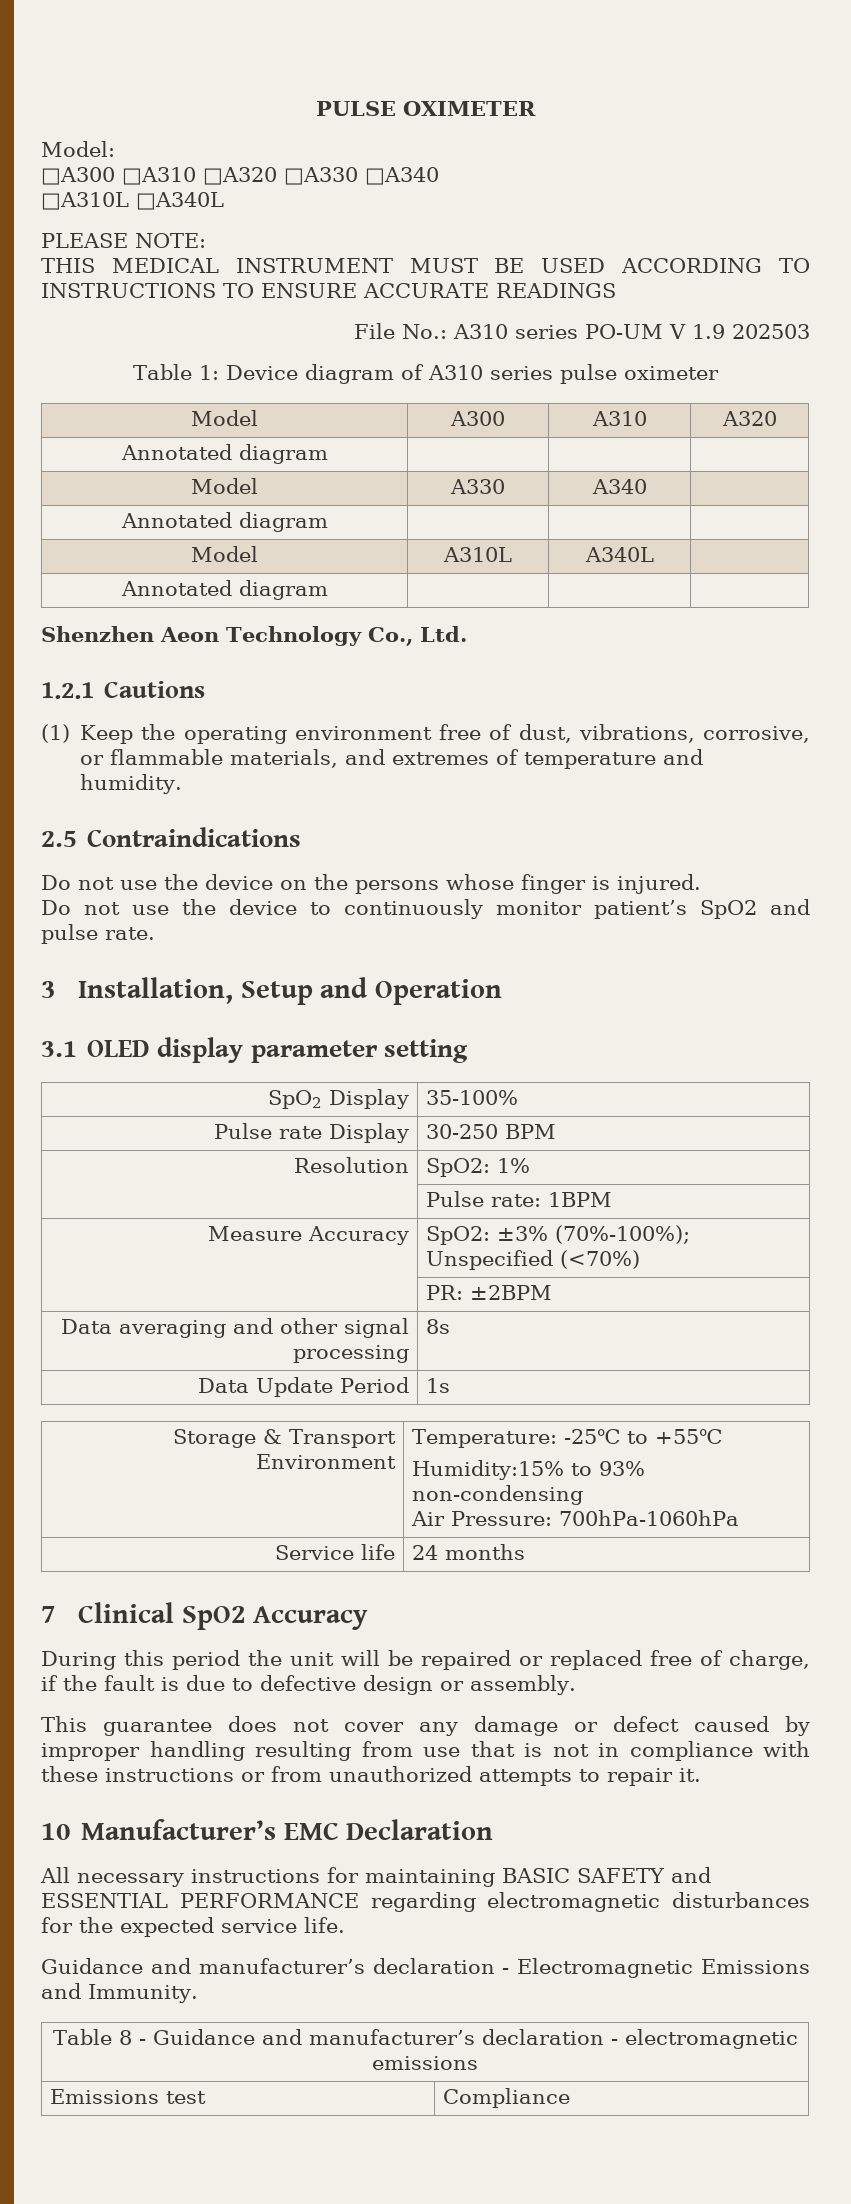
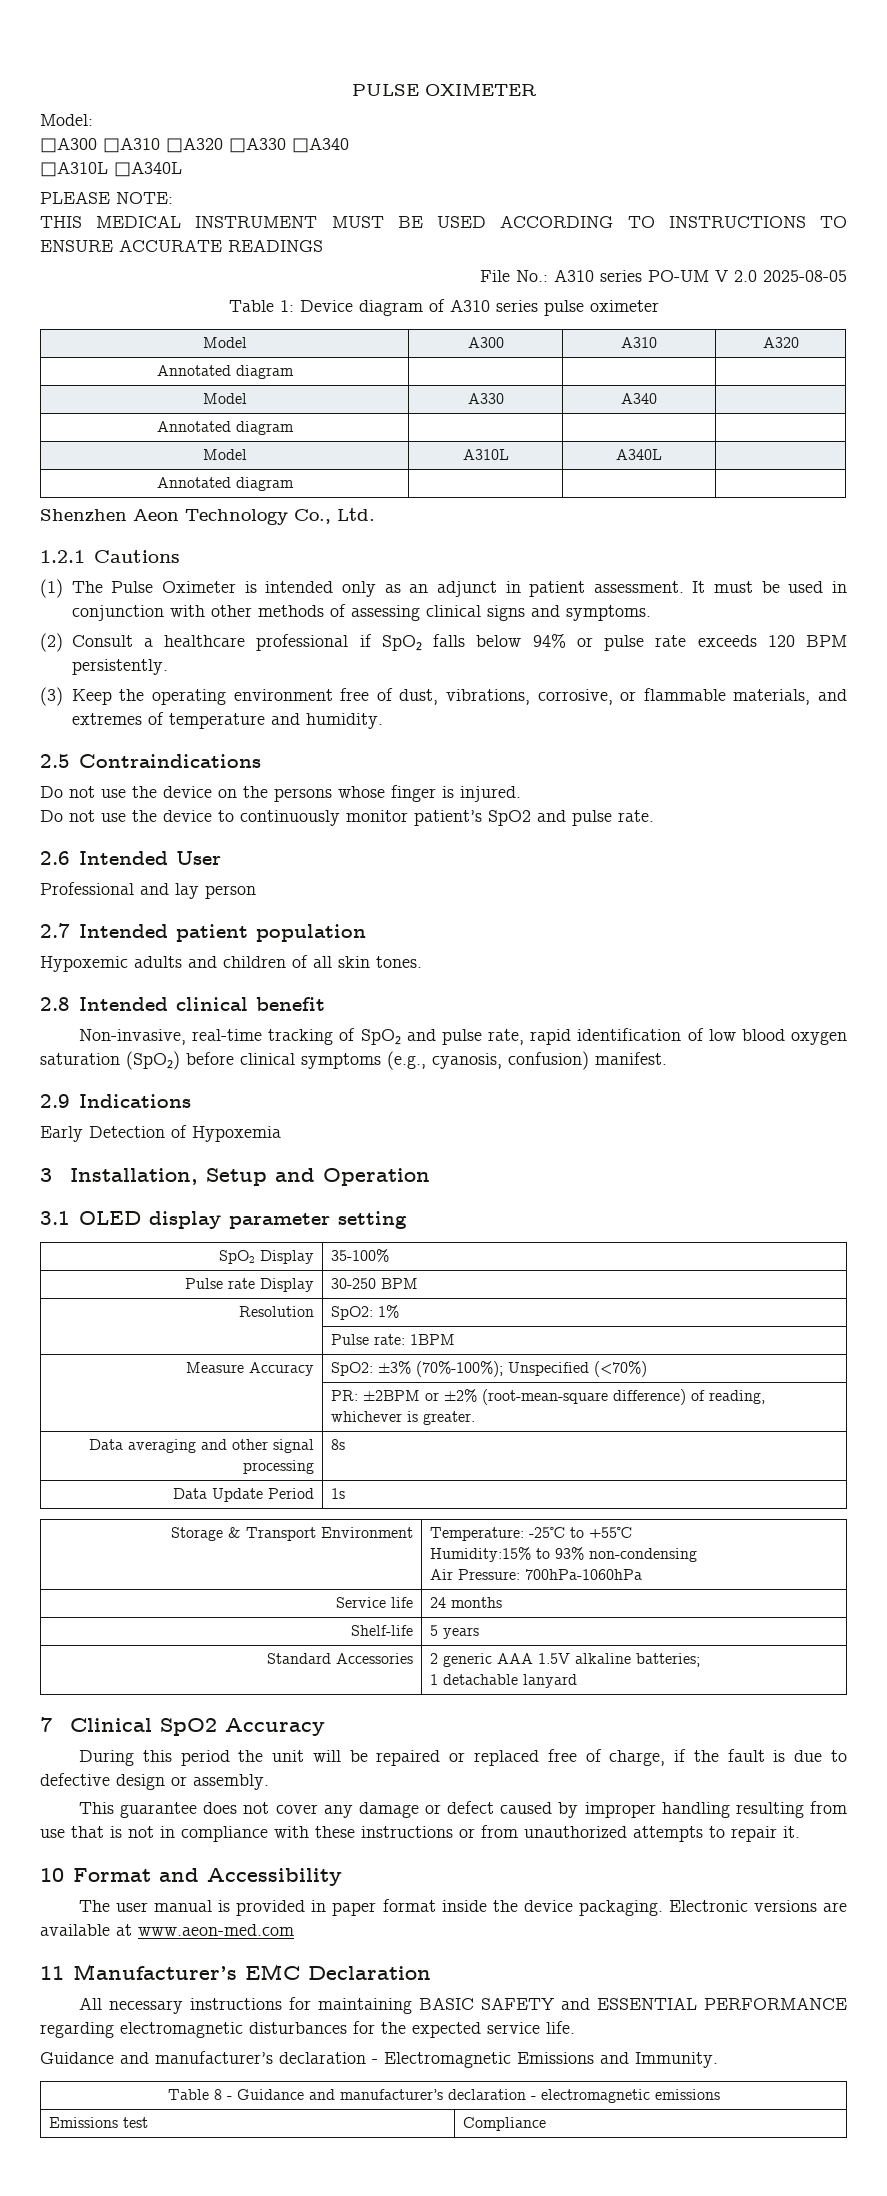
[692,324,810,339] 1.9 202503 -> [734,270,847,282] 2.0 2025-08-05
(70, 733) none -> [71,581,847,597] [71,604,651,621] [40,633,847,652] [71,659,168,675] [40,687,63,706] The Pulse Oximeter is intended only as an adjunct in patient assessment. It must be used in conjunction with other methods of assessing clinical signs and symptoms. // (2) Consult a healthcare professional if SpO₂ falls below 94% or pulse rate exceeds 120 BPM persistently. // (3)
(155, 933) none -> [40,851,221,865] [40,882,256,899] [40,923,366,942] [40,955,422,972] [40,997,325,1011] [79,1028,847,1045] [40,1051,667,1070] [40,1094,191,1108] [40,1125,281,1142] // 2.6 Intended User // Professional and lay person // 2.7 Intended patient population // Hypoxemic adults and children of all skin tones. // 2.8 Intended clinical benefit // Non-invasive, real-time tracking of SpO₂ and pulse rate, rapid identification of low blood oxygen saturation (SpO₂) before clinical symptoms (e.g., cyanosis, confusion) manifest. // 2.9 Indications // Early Detection of Hypoxemia
(553, 1292) none -> [424,1389,765,1405] [330,1411,475,1425] or ±2% (root-mean-square difference) of reading, whichever is greater.
(526, 1552) none -> [351,1625,414,1636] [429,1625,479,1639] [267,1653,414,1664] [429,1653,700,1667] [429,1674,577,1688] // Shelf-life | 5 years // Standard Accessories | 2 generic AAA 1.5V alkaline batteries; // 1 detachable lanyard
(71, 1831) none -> [72,1868,342,1886] [79,1899,847,1916] [40,1924,294,1936] [40,1966,64,1980] Format and Accessibility // The user manual is provided in paper format inside the device packaging. Electronic versions are available at www.aeon-med.com // 11

